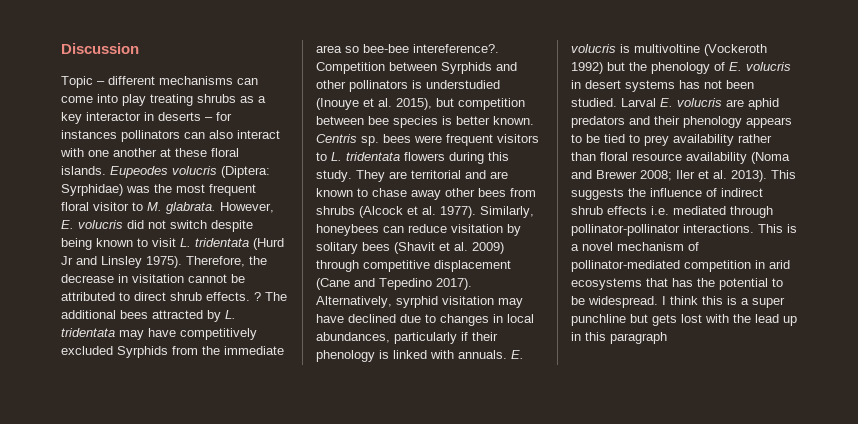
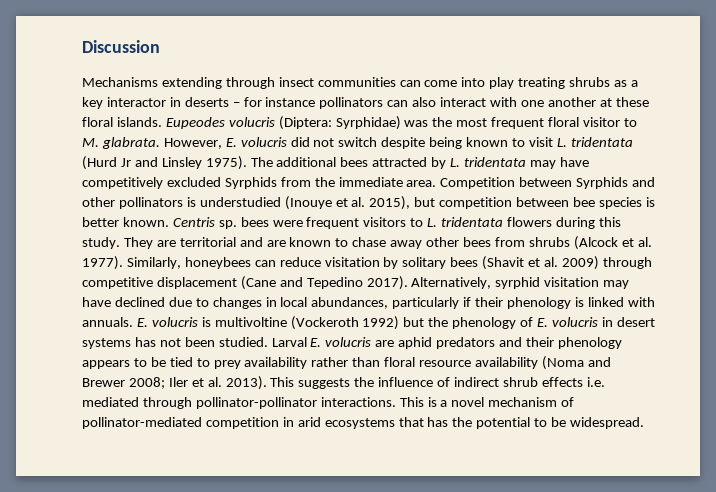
[61,76,233,88] Topic – different mechanisms -> [82,77,396,89] Mechanisms extending through insect communities
[61,130,117,139] instances -> [265,97,316,107] instance
[186,256,267,267] [61,274,245,283] [61,292,261,301] Therefore, the decrease in visitation cannot be attributed to direct shrub effects. ? -> (247, 163) none
[316,44,499,53] area so bee-bee intereference?. -> [406,180,437,187] area.
[662,296,785,308] [571,314,797,326] [571,332,667,344] I think this is a super punchline but gets lost with the lead up in this paragraph -> (645, 423) none

